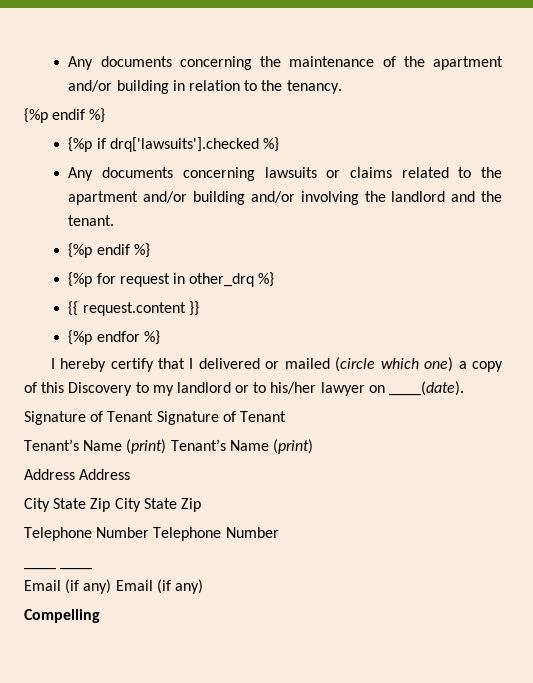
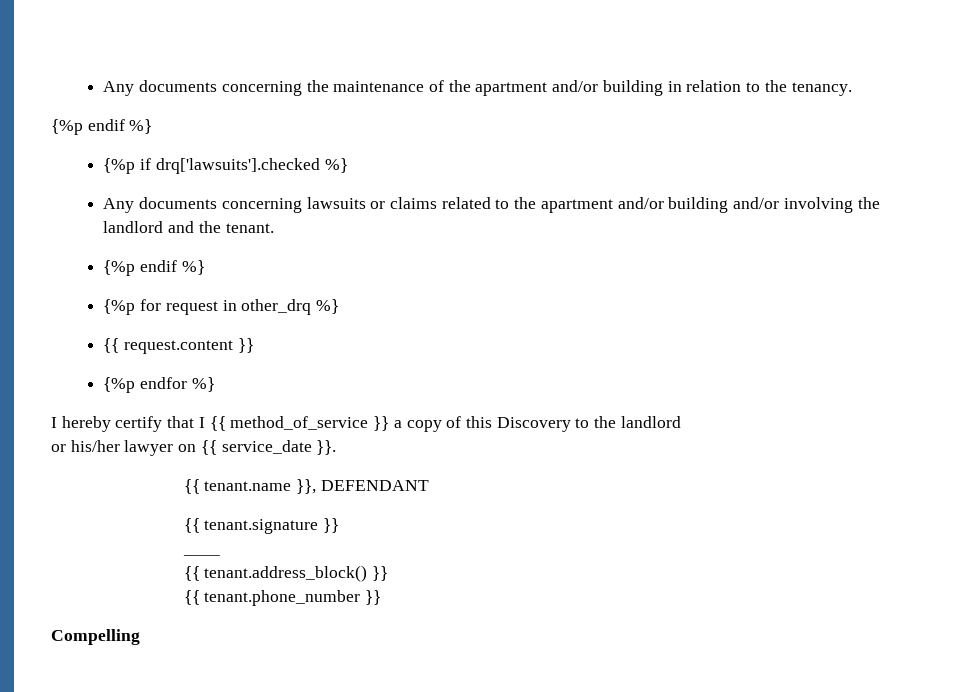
[198,357,454,372] delivered or mailed (circle which one) -> [209,416,390,431] {{ method_of_service }}
[152,382,267,396] my landlord or to -> [594,416,681,428] [51,444,66,452] the landlord // or
[389,381,465,396] [24,411,286,425] [24,439,313,454] [24,469,131,480] [24,498,201,512] [24,527,279,541] [24,567,93,570] [24,579,203,594] ____(date). // Signature of Tenant Signature of Tenant // Tenant’s Name (print) Tenant’s Name (print) // Address Address // City State Zip City State Zip // Telephone Number Telephone Number // ____ ____ // Email (if any) Email (if any) -> [200,440,337,455] [183,479,429,494] [183,518,339,534] [182,554,220,556] [183,565,388,582] [183,590,381,606] {{ service_date }}. // {{ tenant.name }}, DEFENDANT // {{ tenant.signature }} // ____ // {{ tenant.address_block() }} // {{ tenant.phone_number }}

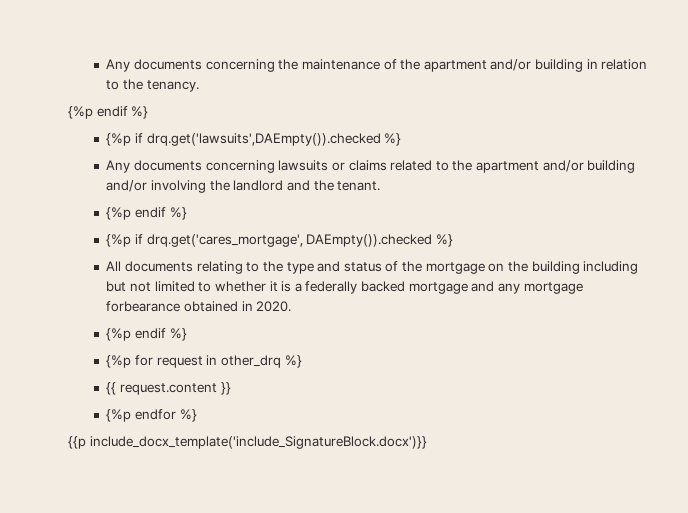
[155,158,320,174] drq['lawsuits'].checked -> [146,133,381,146] drq.get('lawsuits',DAEmpty()).checked
(205, 267) none -> [106,234,453,247] [106,261,639,274] [106,281,583,294] [106,301,292,312] [106,328,187,341] // {%p if drq.get('cares_mortgage', DAEmpty()).checked %} // All documents relating to the type and status of the mortgage on the building including but not limited to whether it is a federally backed mortgage and any mortgage forbearance obtained in 2020. // {%p endif %}
[51,416,681,432] [51,440,337,456] [183,479,429,494] [183,518,339,534] [182,554,220,556] [183,565,388,582] [183,590,381,606] [51,629,140,645] I hereby certify that I {{ method_of_service }} a copy of this Discovery to the landlord // or his/her lawyer on {{ service_date }}. // {{ tenant.name }}, DEFENDANT // {{ tenant.signature }} // ____ // {{ tenant.address_block() }} // {{ tenant.phone_number }} // Compelling -> [68,436,427,449] {{p include_docx_template('include_SignatureBlock.docx')}}

